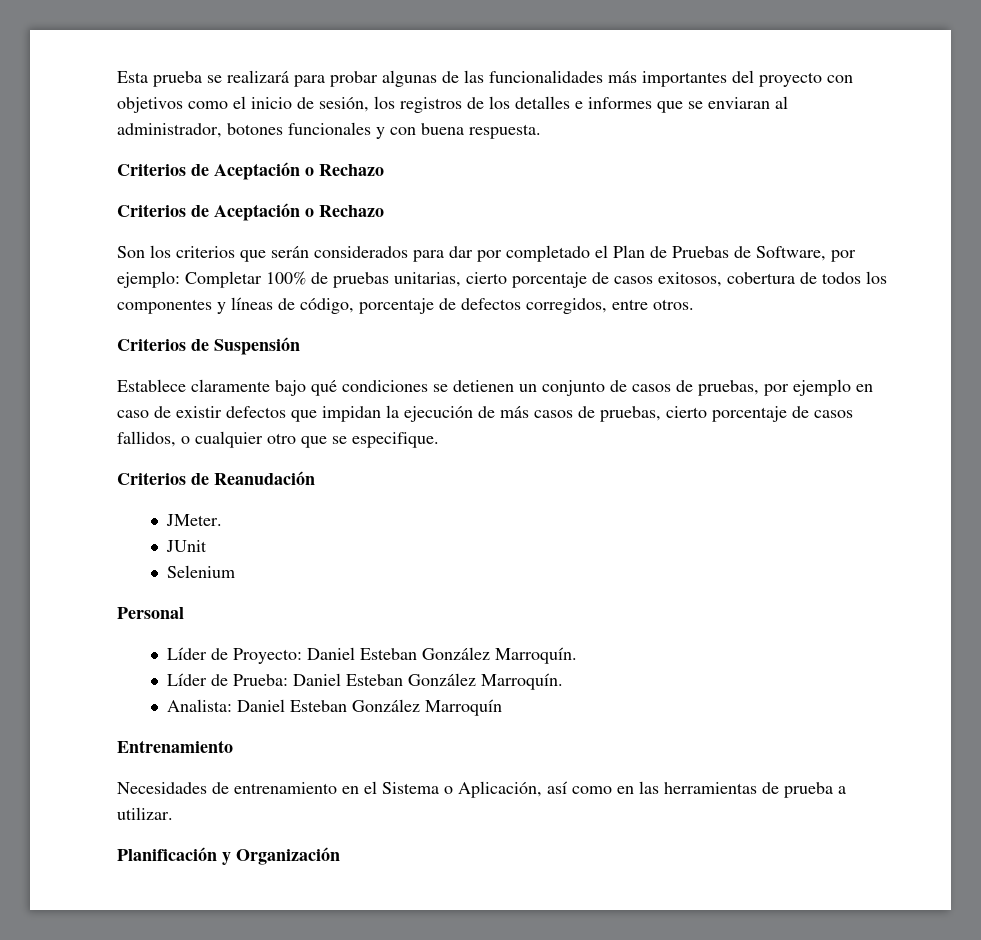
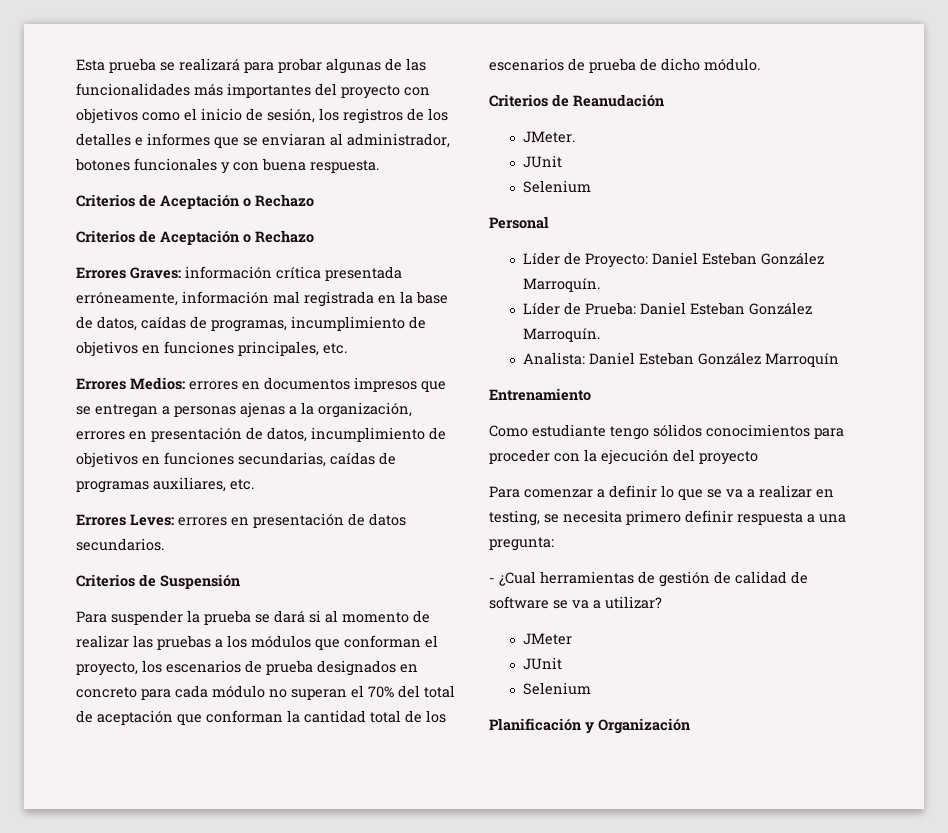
[117,245,856,262] [117,271,887,288] [117,297,694,314] [117,337,300,355] [117,379,873,396] [117,405,853,422] [117,431,439,448] Son los criterios que serán considerados para dar por completado el Plan de Pruebas de Software, por ejemplo: Completar 100% de pruebas unitarias, cierto porcentaje de casos exitosos, cobertura de todos los componentes y líneas de código, porcentaje de defectos corregidos, entre otros. // Criterios de Suspensión // Establece claramente bajo qué condiciones se detienen un conjunto de casos de pruebas, por ejemplo en caso de existir defectos que impidan la ejecución de más casos de pruebas, cierto porcentaje de casos fallidos, o cualquier otro que se especifique. -> [76,266,402,281] [76,291,448,307] [76,316,426,332] [76,341,347,357] [76,377,446,392] [76,402,412,418] [76,427,446,442] [76,452,396,468] [76,477,254,493] [76,513,406,528] [76,538,164,551] [76,574,240,589] [76,610,430,625] [76,635,438,650] [76,660,418,676] [76,685,455,700] [76,710,446,725] [489,58,760,73] Errores Graves: información crítica presentada erróneamente, información mal registrada en la base de datos, caídas de programas, incumplimiento de objetivos en funciones principales, etc. // Errores Medios: errores en documentos impresos que se entregan a personas ajenas a la organización, errores en presentación de datos, incumplimiento de objetivos en funciones secundarias, caídas de programas auxiliares, etc. // Errores Leves: errores en presentación de datos secundarios. // Criterios de Suspensión // Para suspender la prueba se dará si al momento de realizar las pruebas a los módulos que conforman el proyecto, los escenarios de prueba designados en concreto para cada módulo no superan el 70% del total de aceptación que conforman la cantidad total de los escenarios de prueba de dicho módulo.
[117,781,846,798] [117,807,173,820] Necesidades de entrenamiento en el Sistema o Aplicación, así como en las herramientas de prueba a utilizar. -> [489,424,844,440] [489,449,758,465] [489,485,834,500] [489,510,846,526] [489,537,554,551] [489,571,808,587] [489,596,662,609] [522,633,572,645] [522,657,562,670] [522,682,591,695] Como estudiante tengo sólidos conocimientos para proceder con la ejecución del proyecto // Para comenzar a definir lo que se va a realizar en testing, se necesita primero definir respuesta a una pregunta: // - ¿Cual herramientas de gestión de calidad de software se va a utilizar? // JMeter // JUnit // Selenium

